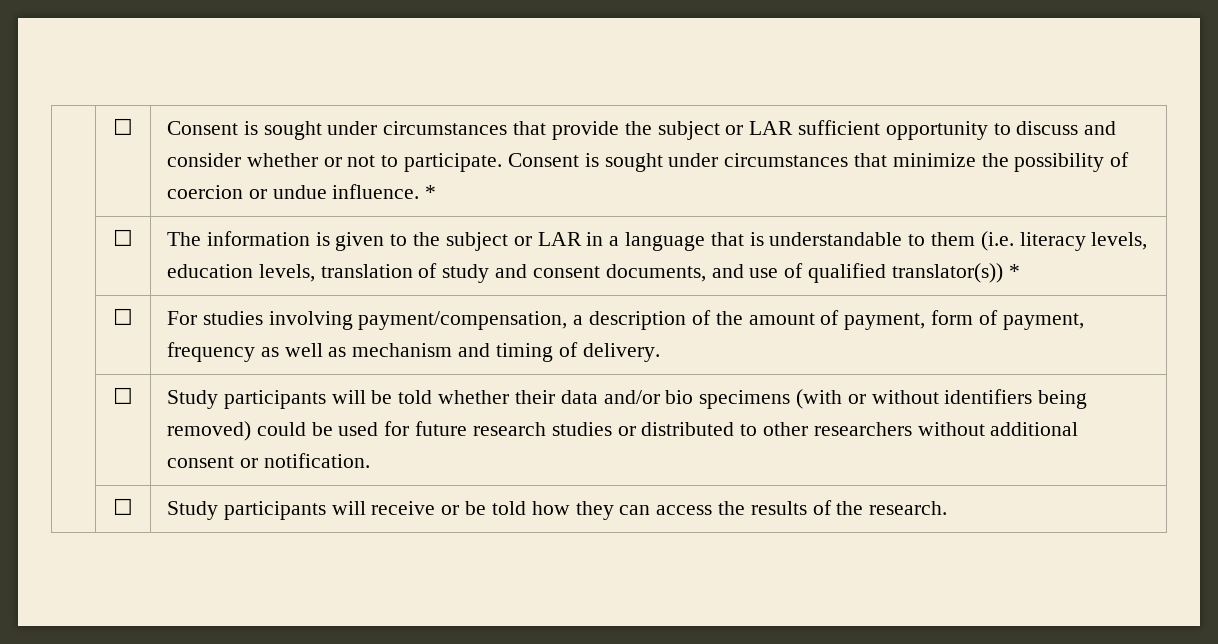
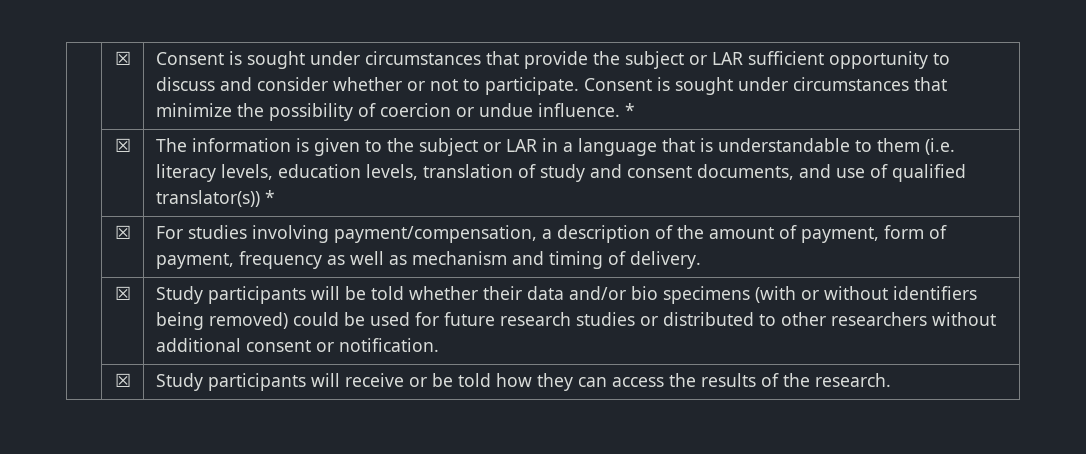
[113,118,133,135] | ☐ -> [114,51,131,65] | ☒
[113,229,133,246] ☐ -> [114,138,131,152] ☒
[113,308,133,325] ☐ -> [114,225,131,239] ☒
[113,387,133,404] ☐ -> [114,286,131,300] ☒
[113,498,133,515] ☐ -> [114,373,131,387] ☒

